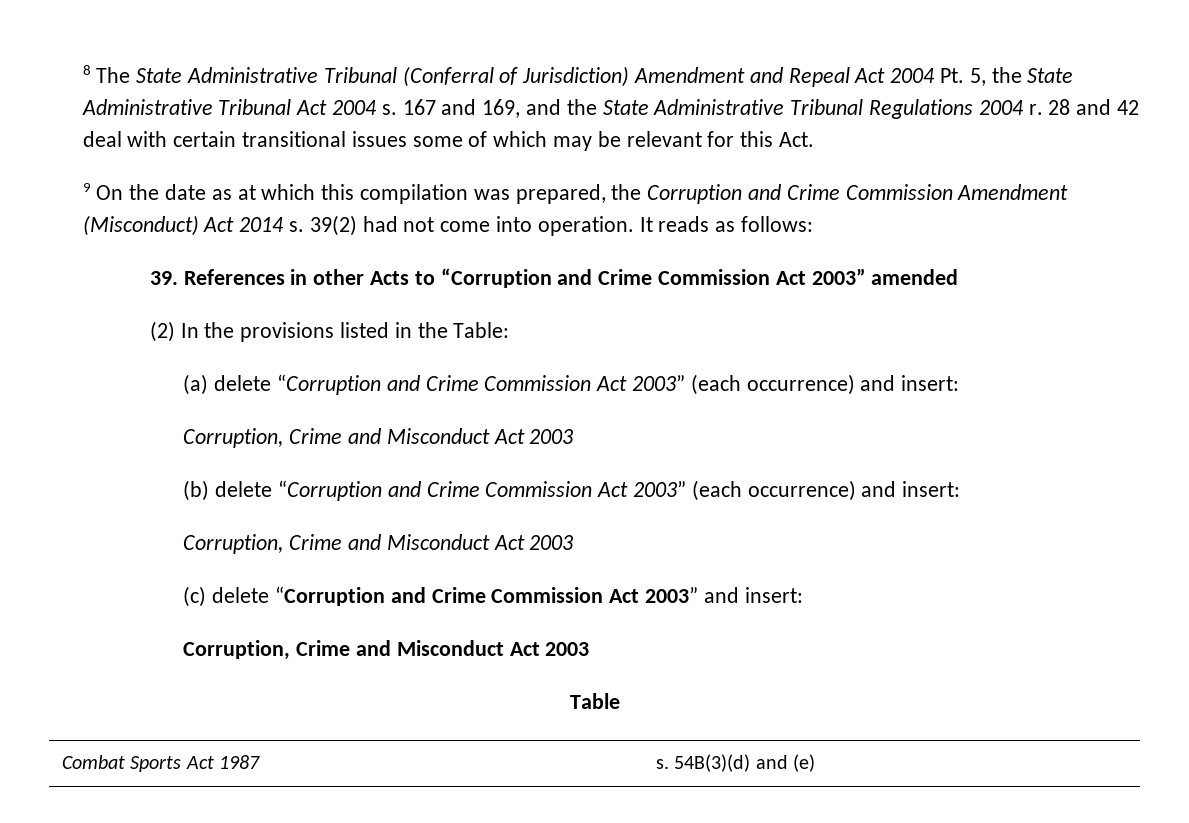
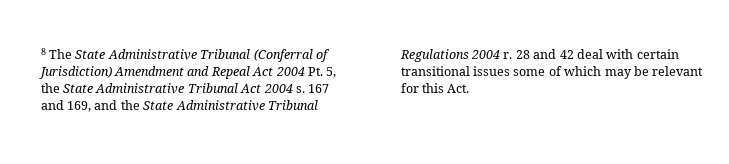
[82,183,1069,204] [82,215,814,236] [149,268,959,288] [149,321,510,342] [183,374,960,395] [183,428,574,448] [183,480,961,501] [183,534,574,554] [183,586,803,607] [183,640,590,660] [569,693,620,709] [62,755,260,772] [656,754,815,772] // 9 On the date as at which this compilation was prepared, the Corruption and Crime Commission Amendment (Misconduct) Act 2014 s. 39(2) had not come into operation. It reads as follows: // 39. References in other Acts to “Corruption and Crime Commission Act 2003” amended // (2) In the provisions listed in the Table: // (a) delete “Corruption and Crime Commission Act 2003” (each occurrence) and insert: // Corruption, Crime and Misconduct Act 2003 // (b) delete “Corruption and Crime Commission Act 2003” (each occurrence) and insert: // Corruption, Crime and Misconduct Act 2003 // (c) delete “Corruption and Crime Commission Act 2003” and insert: // Corruption, Crime and Misconduct Act 2003 // Table // Combat Sports Act 1987 | s. 54B(3)(d) and (e) -> (470, 88) none

